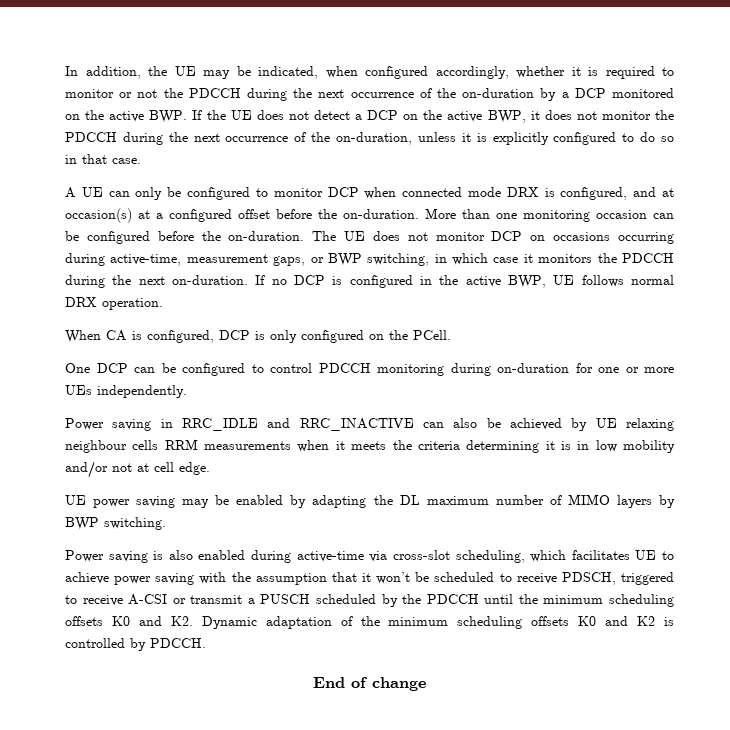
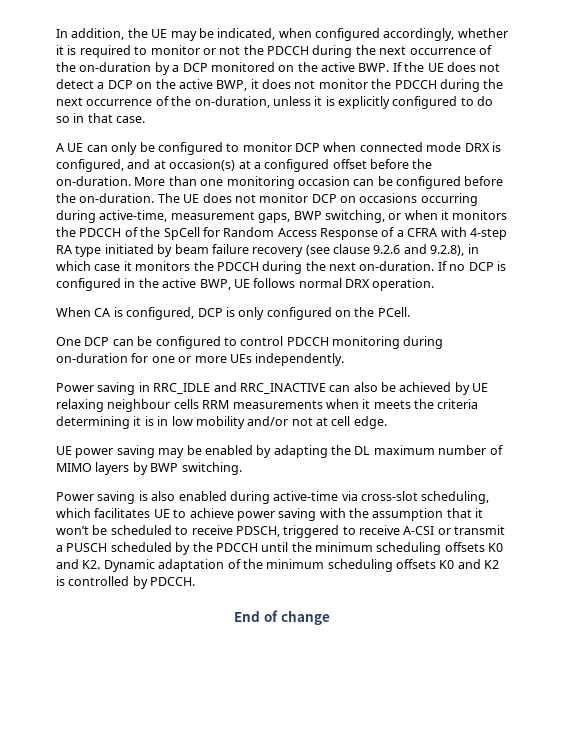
[310,257,324,263] or -> (291, 218) none
(430, 259) none -> [388,210,508,220] [56,227,507,240] [56,244,465,257] or when it monitors the PDCCH of the SpCell for Random Access Response of a CFRA with 4-step RA type initiated by beam failure recovery (see clause 9.2.6 and 9.2.8),

